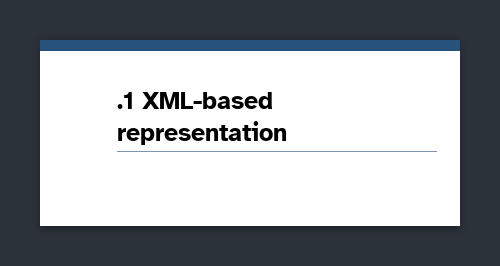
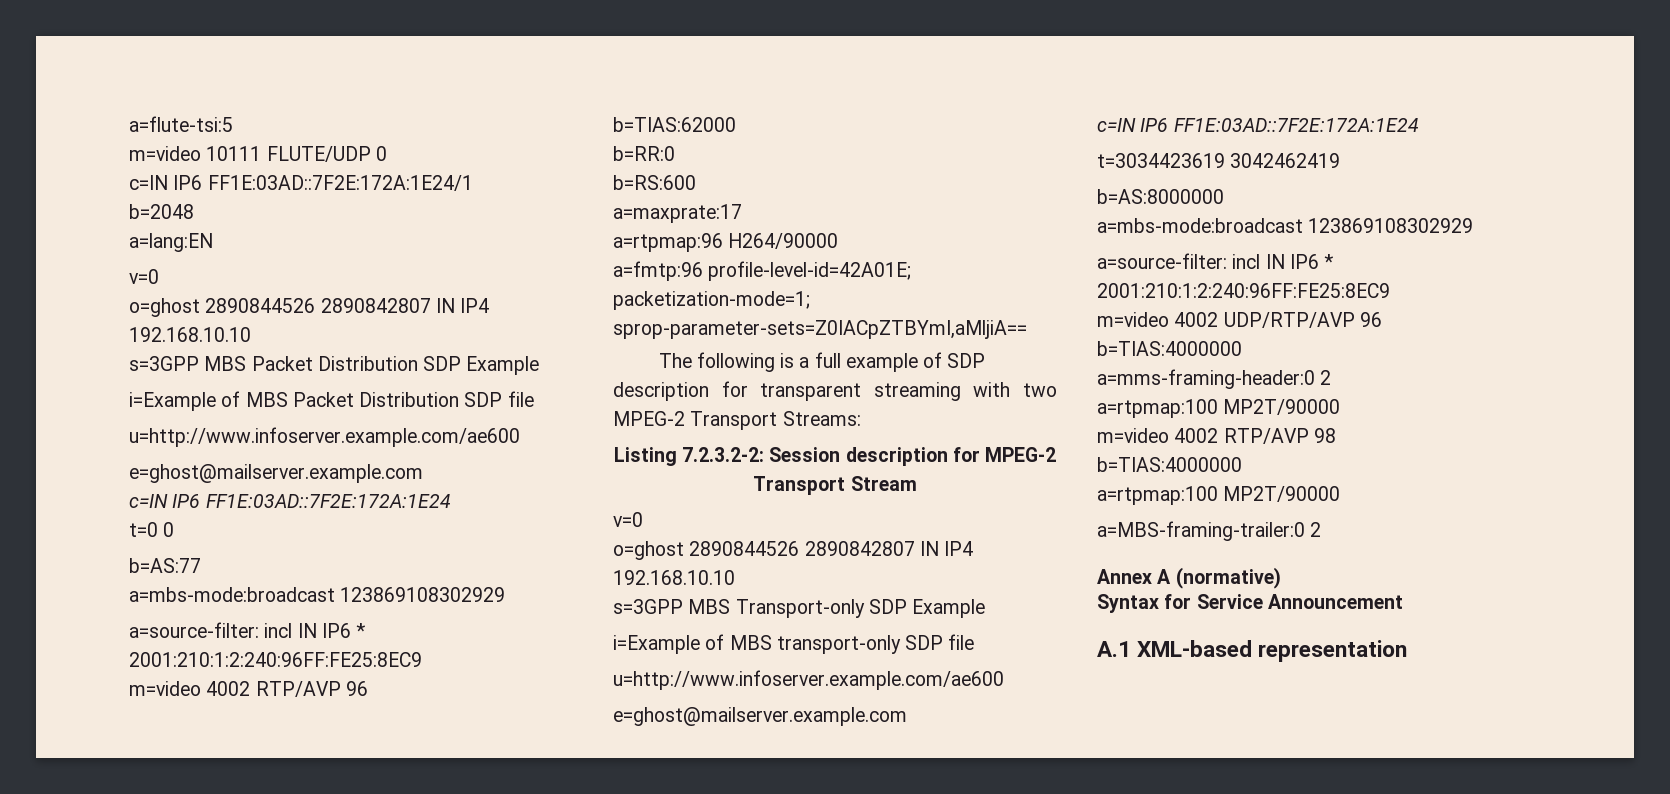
[117,92,134,109] .1 -> [129,116,233,132] [129,146,387,162] [129,175,473,191] [129,204,194,219] [129,233,213,252] [129,269,159,284] [129,298,490,317] [129,327,251,342] [129,356,540,375] [129,391,534,411] [129,427,520,447] [129,464,423,483] [129,494,451,508] [129,522,175,537] [129,558,201,573] [129,587,506,602] [129,622,366,638] [129,652,422,667] [129,681,368,697] [613,117,736,132] [613,146,675,161] [613,175,696,190] [613,204,742,223] [613,233,839,252] [613,261,912,281] [613,291,810,310] [613,320,1027,339] [658,352,986,372] [613,381,1057,401] [613,411,861,430] [613,447,1057,466] [753,476,917,495] [613,512,643,527] [613,541,974,560] [613,570,735,585] [613,599,986,618] [613,634,975,654] [613,670,1004,690] [613,707,907,726] [1097,118,1419,132] [1097,153,1341,168] [1097,189,1224,204] [1097,218,1474,233] [1097,253,1334,269] [1097,283,1390,298] [1097,312,1382,328] [1097,341,1242,356] [1097,369,1332,389] [1097,399,1341,418] [1097,428,1336,444] [1097,457,1242,472] [1097,486,1341,505] [1097,521,1322,541] [1097,567,1281,589] [1097,594,1403,613] [1097,641,1131,657] a=flute-tsi:5 // m=video 10111 FLUTE/UDP 0 // c=IN IP6 FF1E:03AD::7F2E:172A:1E24/1 // b=2048 // a=lang:EN // v=0 // o=ghost 2890844526 2890842807 IN IP4 192.168.10.10 // s=3GPP MBS Packet Distribution SDP Example // i=Example of MBS Packet Distribution SDP file // u=http://www.infoserver.example.com/ae600 // e=ghost@mailserver.example.com // c=IN IP6 FF1E:03AD::7F2E:172A:1E24 // t=0 0 // b=AS:77 // a=mbs-mode:broadcast 123869108302929 // a=source-filter: incl IN IP6 * 2001:210:1:2:240:96FF:FE25:8EC9 // m=video 4002 RTP/AVP 96 // b=TIAS:62000 // b=RR:0 // b=RS:600 // a=maxprate:17 // a=rtpmap:96 H264/90000 // a=fmtp:96 profile-level-id=42A01E; packetization-mode=1; sprop-parameter-sets=Z0IACpZTBYmI,aMljiA== // The following is a full example of SDP description for transparent streaming with two MPEG-2 Transport Streams: // Listing 7.2.3.2-2: Session description for MPEG-2 Transport Stream // v=0 // o=ghost 2890844526 2890842807 IN IP4 192.168.10.10 // s=3GPP MBS Transport-only SDP Example // i=Example of MBS transport-only SDP file // u=http://www.infoserver.example.com/ae600 // e=ghost@mailserver.example.com // c=IN IP6 FF1E:03AD::7F2E:172A:1E24 // t=3034423619 3042462419 // b=AS:8000000 // a=mbs-mode:broadcast 123869108302929 // a=source-filter: incl IN IP6 * 2001:210:1:2:240:96FF:FE25:8EC9 // m=video 4002 UDP/RTP/AVP 96 // b=TIAS:4000000 // a=mms-framing-header:0 2 // a=rtpmap:100 MP2T/90000 // m=video 4002 RTP/AVP 98 // b=TIAS:4000000 // a=rtpmap:100 MP2T/90000 // a=MBS-framing-trailer:0 2 // Annex A (normative) // Syntax for Service Announcement // A.1

